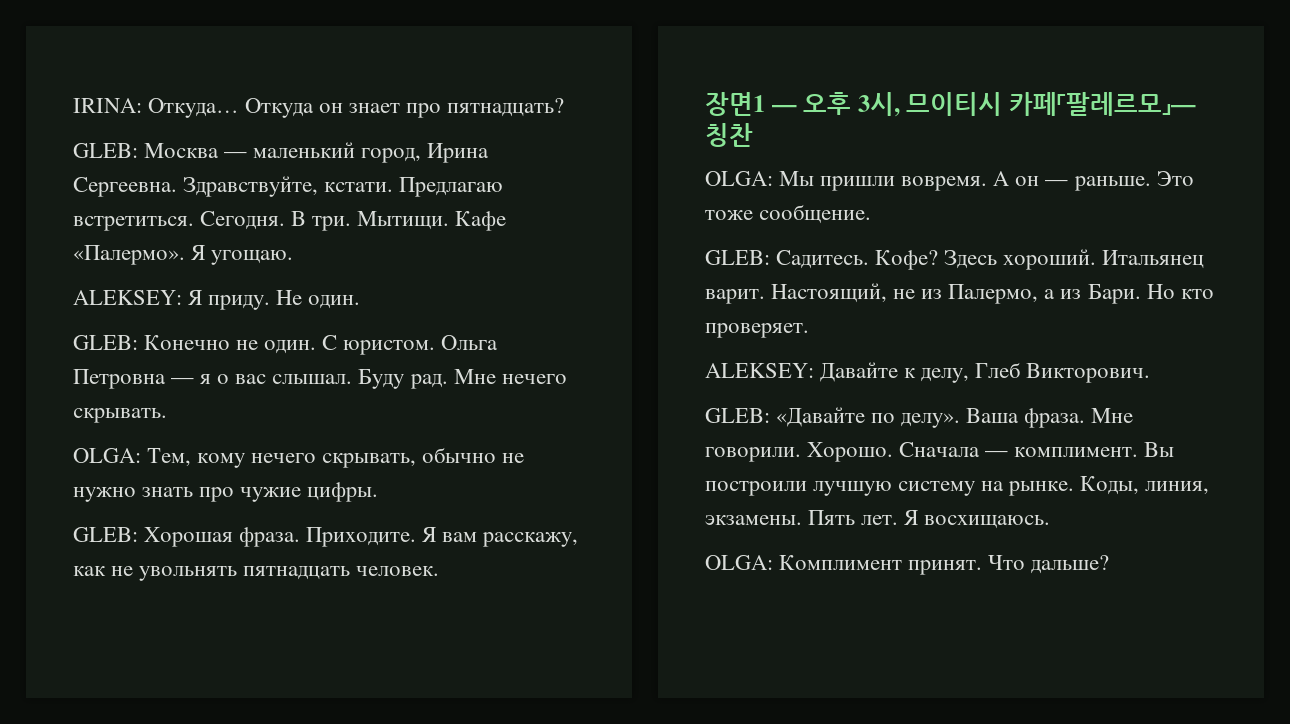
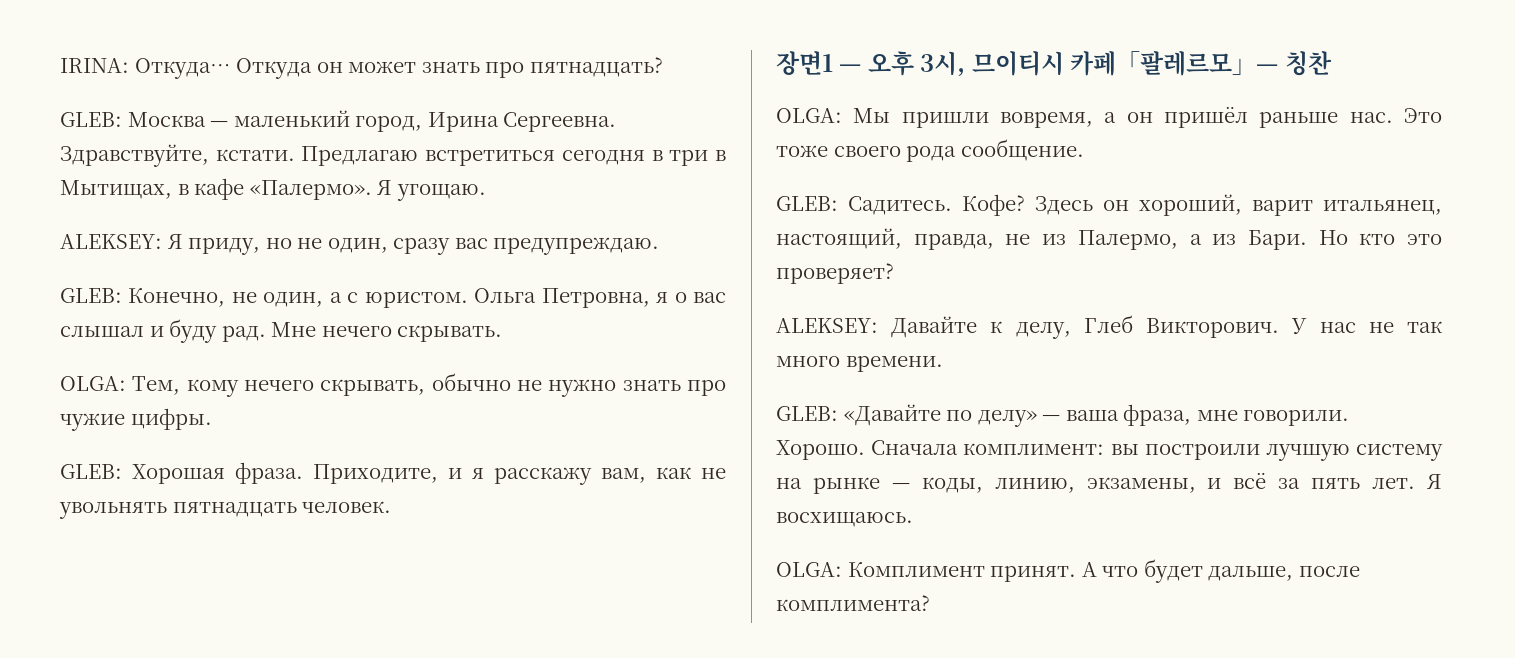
[349,103,401,113] знает -> [348,61,480,73] может знать
[73,211,507,231] встретиться. Сегодня. В три. Мытищи. Кафе -> [425,150,726,166] [60,178,245,200] встретиться сегодня в три в Мытищах, в кафе
[208,290,361,310] [73,335,499,355] [73,369,405,389] приду. Не один. // GLEB: Конечно не один. С юристом. Ольга Петровна — я о вас слышал. Буду -> [188,237,660,255] [60,288,726,308] [60,319,218,343] приду, но не один, сразу вас предупреждаю. // GLEB: Конечно, не один, а с юристом. Ольга Петровна, я о вас слышал и буду
[306,527,579,547] Приходите. Я вам расскажу, -> [313,464,646,485] Приходите, и я расскажу вам,
[901,171,1194,191] [705,210,753,220] вовремя. А он — раньше. Это тоже -> [1000,106,1442,128] [776,145,957,162] вовремя, а он пришёл раньше нас. Это тоже своего рода
[1003,249,1205,270] [705,283,888,304] хороший. Итальянец варит. Настоящий, -> [1103,194,1442,216] [776,228,994,250] он хороший, варит итальянец, настоящий, правда,
[705,323,809,338] проверяет. -> [1407,234,1442,245] [776,263,894,284] это проверяет?
[705,407,1134,428] [705,442,1175,462] [705,476,1210,496] [705,510,856,525] // GLEB: «Давайте по делу». Ваша фраза. Мне говорили. Хорошо. Сначала — комплимент. Вы построили лучшую систему на рынке. Коды, линия, экзамены. Пять -> [1291,318,1442,335] [776,356,943,372] [776,404,1350,427] [776,440,1443,461] [776,472,1361,494] У нас не так много времени. // GLEB: «Давайте по делу» — ваша фраза, мне говорили. Хорошо. Сначала комплимент: вы построили лучшую систему на рынке — коды, линию, экзамены, и всё за пять
[988,555,1110,574] Что дальше? -> [1081,559,1360,583] [776,595,930,611] А что будет дальше, после комплимента?

